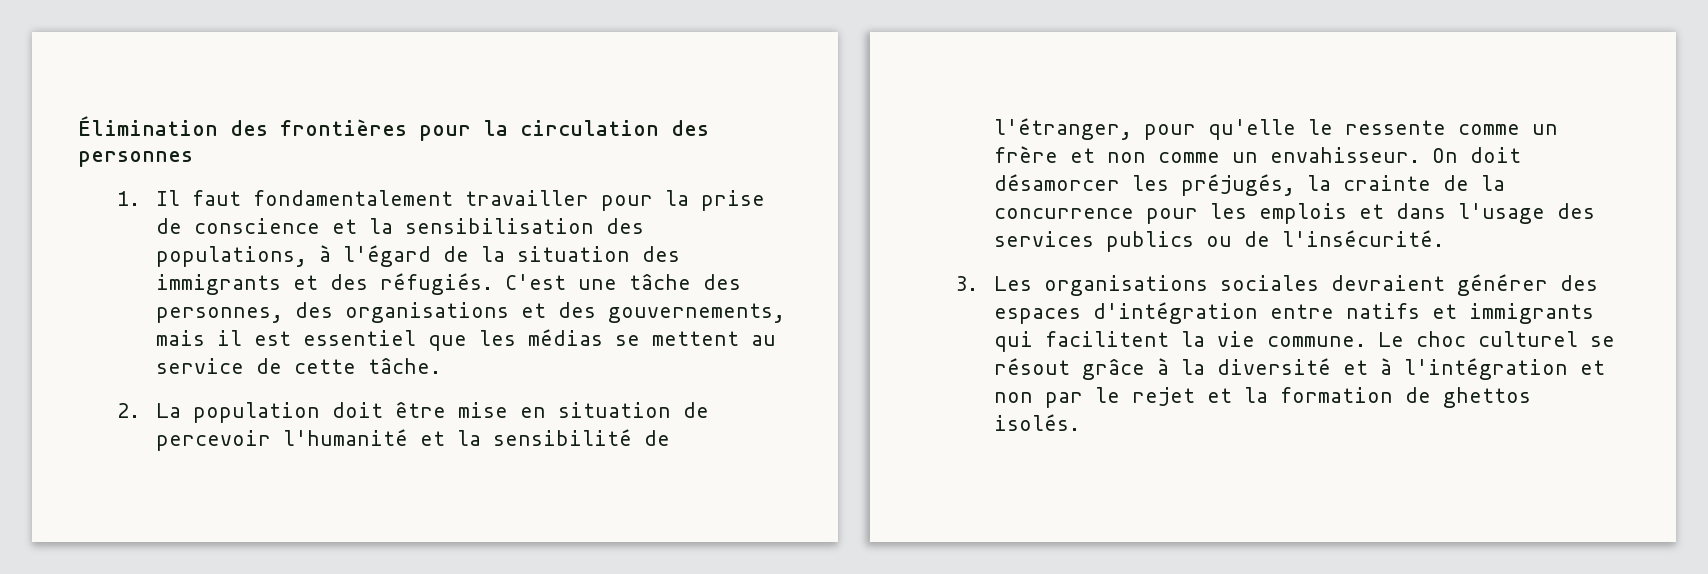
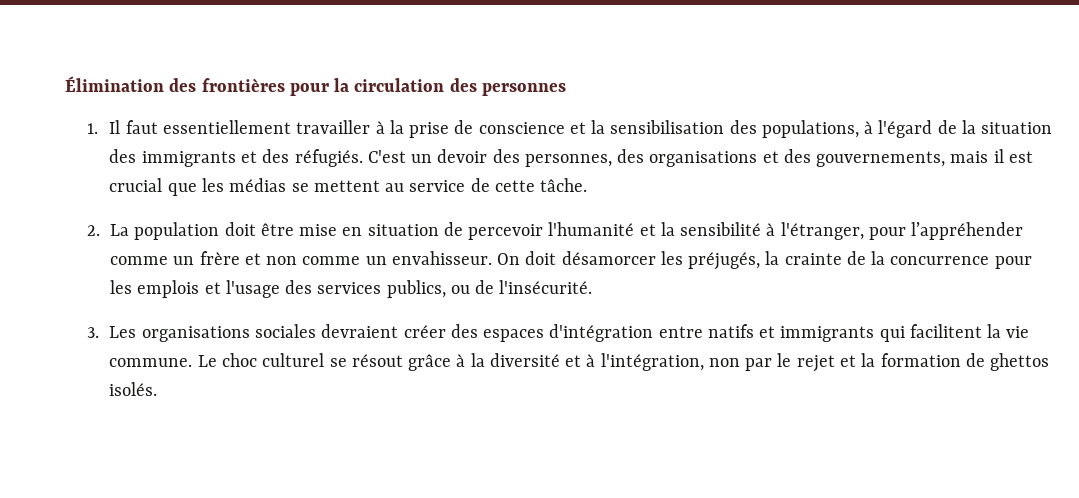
[253,190,654,211] fondamentalement travailler pour -> [162,120,385,134] essentiellement travailler à
[578,274,692,290] une tâche -> [411,149,488,163] un devoir
[303,330,417,346] essentiel -> [109,178,163,192] crucial
[644,430,671,446] de -> [766,223,776,236] à
[1208,119,1447,140] qu'elle le ressente -> [911,222,1024,240] l’appréhender
[1396,203,1447,219] dans -> (221, 288) none
[1106,231,1195,252] publics -> [386,280,446,298] publics,
[1457,274,1549,296] générer -> [403,325,446,338] créer
[1404,358,1606,380] l'intégration et -> [600,353,704,371] l'intégration,

